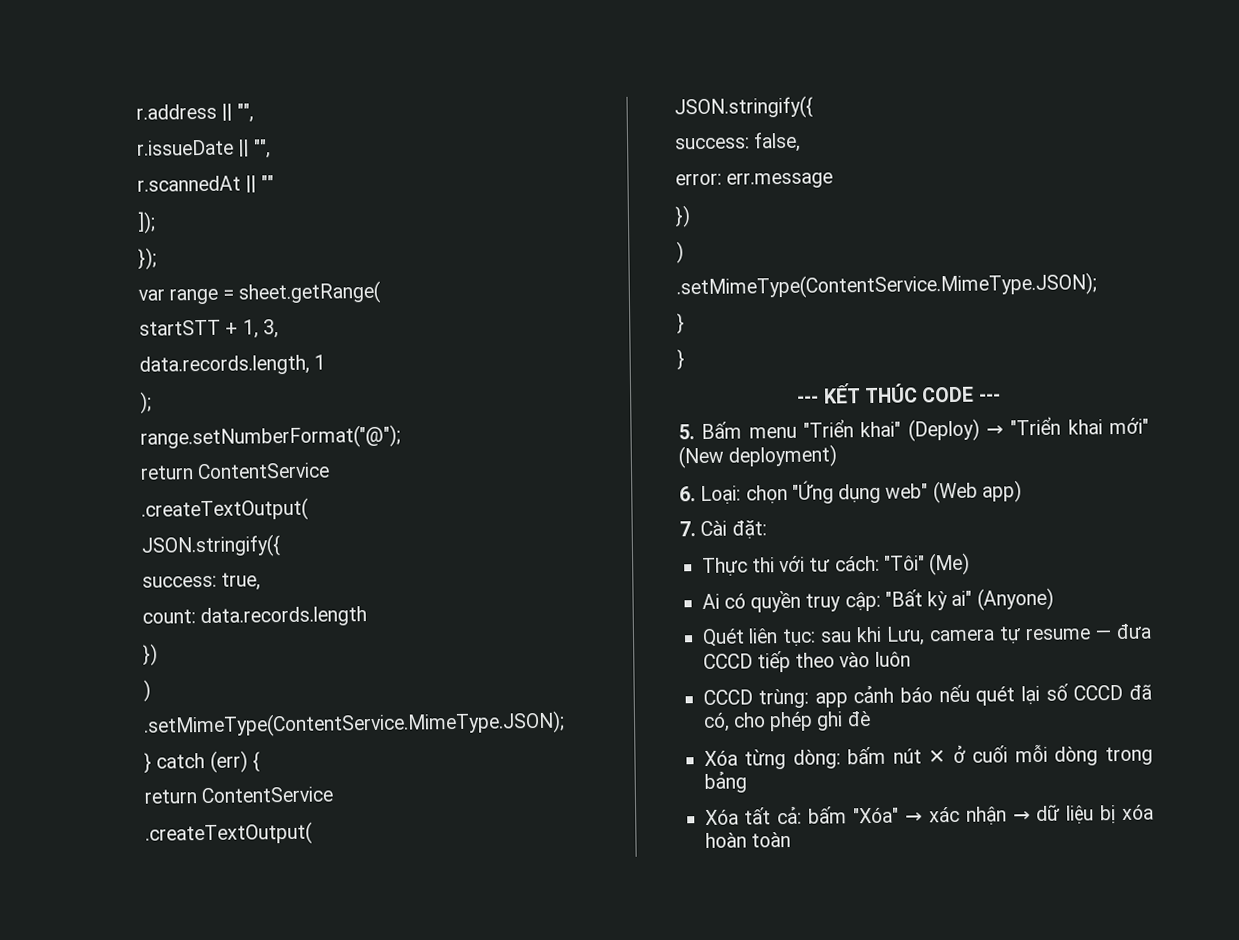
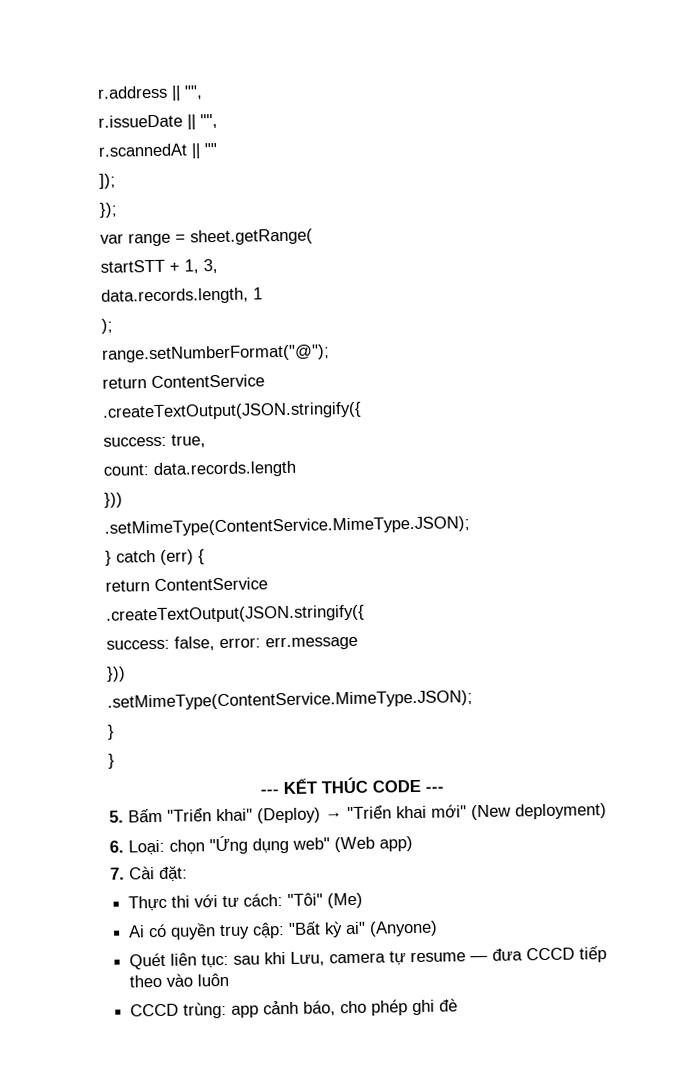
[141,497,310,522] [141,534,282,558] .createTextOutput( // JSON.stringify({ -> [102,401,363,421] .createTextOutput(JSON.stringify({
[143,643,159,666] [143,679,152,702] }) // ) -> [104,492,124,508] }))
[145,821,314,846] [674,95,814,120] .createTextOutput( // JSON.stringify({ -> [106,604,366,624] .createTextOutput(JSON.stringify({
(802, 142) // -> (216, 643) none
[675,205,692,228] [676,241,685,264] }) // ) -> [106,666,127,682] }))
[748,426,797,439] menu -> (164, 815) none
[900,683,1153,706] [702,711,871,733] [703,743,1153,770] [703,771,747,794] [704,804,1154,826] [704,831,791,849] báo nếu quét lại số CCCD đã có, cho phép ghi đè // Xóa từng dòng: bấm nút ✕ ở cuối mỗi dòng trong bảng // Xóa tất cả: bấm "Xóa" → xác nhận → dữ liệu bị xóa hoàn toàn -> [303,998,459,1016] báo, cho phép ghi đè

